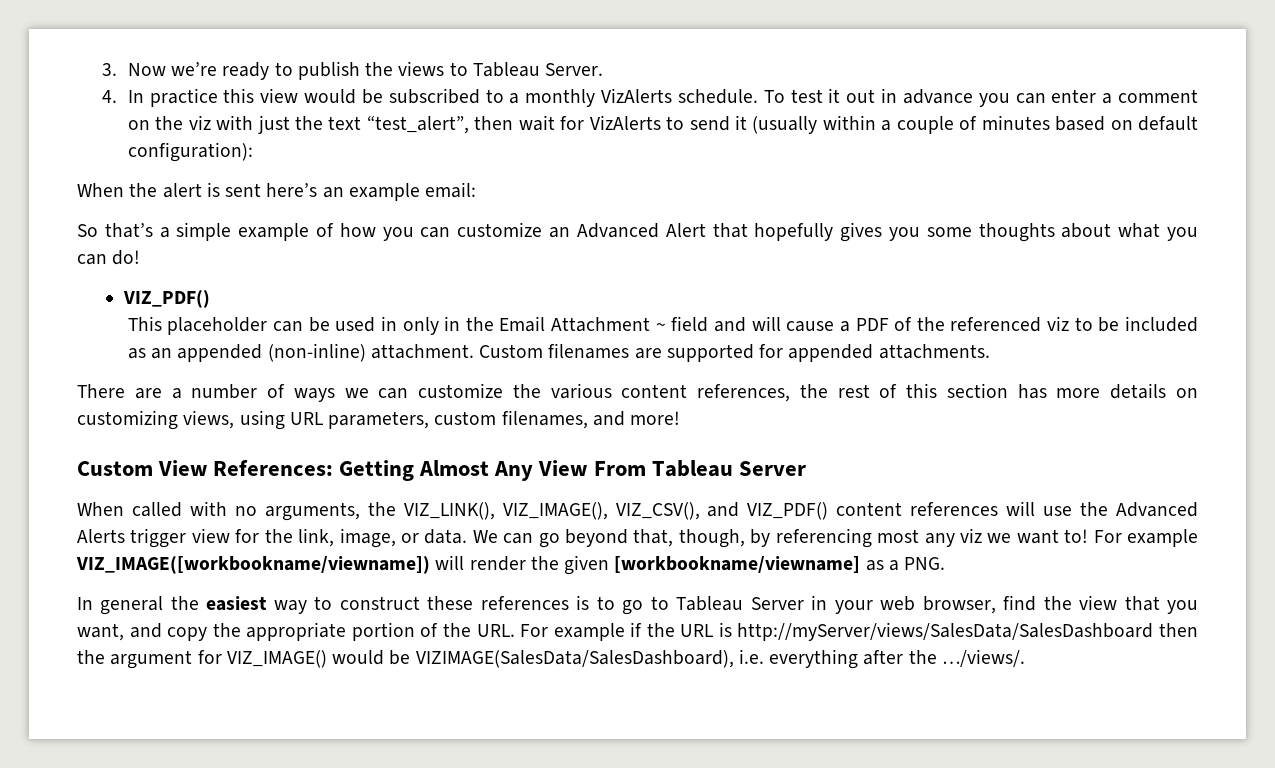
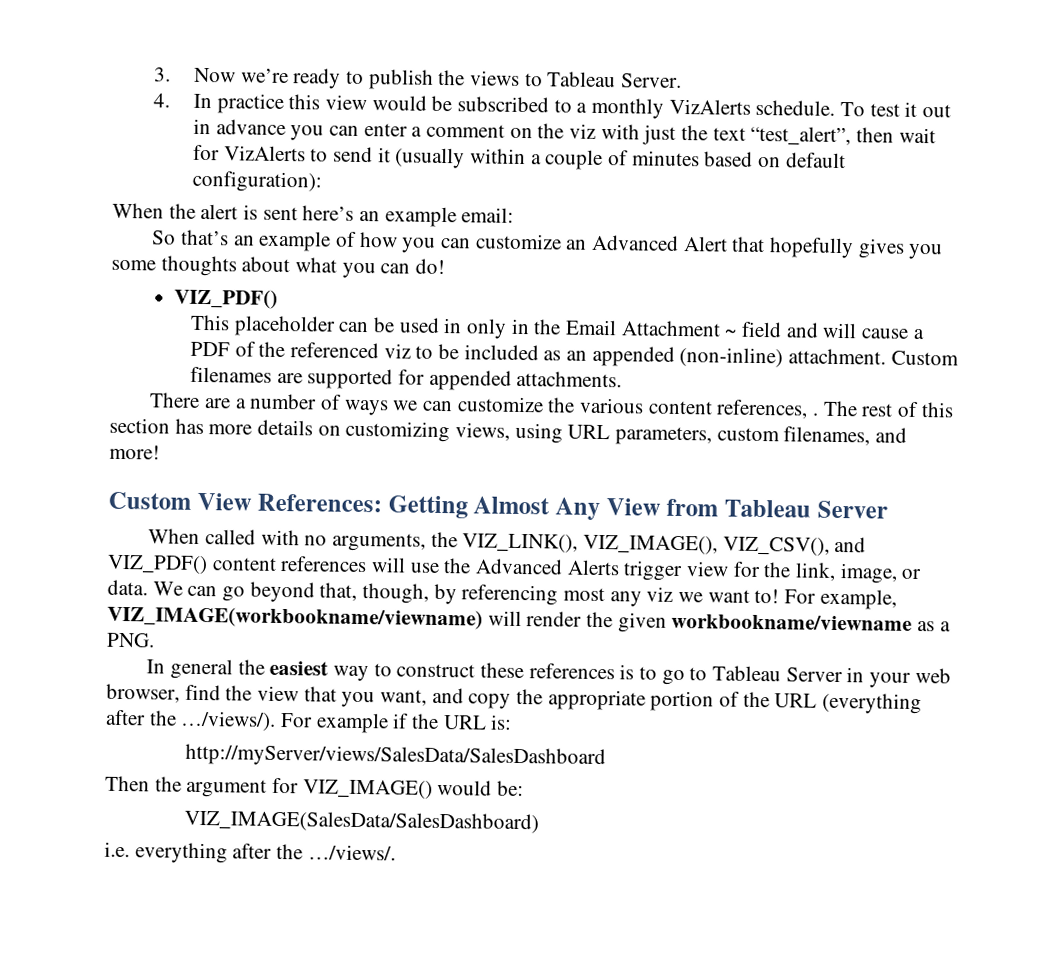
[159,222,232,241] a simple -> [233,235,255,246] an
[799,384,828,398] the -> [812,400,858,417] . The
[593,461,646,476] From -> [666,498,719,517] from
[1126,529,1198,547] [76,556,430,574] example VIZ_IMAGE([workbookname/viewname]) -> [819,588,897,610] [107,605,483,630] example, VIZ_IMAGE(workbookname/viewname)
[614,556,861,573] [workbookname/viewname] -> [671,613,913,631] workbookname/viewname
[476,624,515,637] URL. -> [774,692,923,715] [105,709,277,731] URL (everything after the …/views/).
[718,622,732,637] is -> [490,714,513,730] is: //
[1159,623,1198,637] then -> [105,775,150,792] // Then
[389,650,734,668] be VIZIMAGE(SalesData/SalesDashboard), -> [497,780,525,797] [183,809,539,834] be: // VIZ_IMAGE(SalesData/SalesDashboard) //

